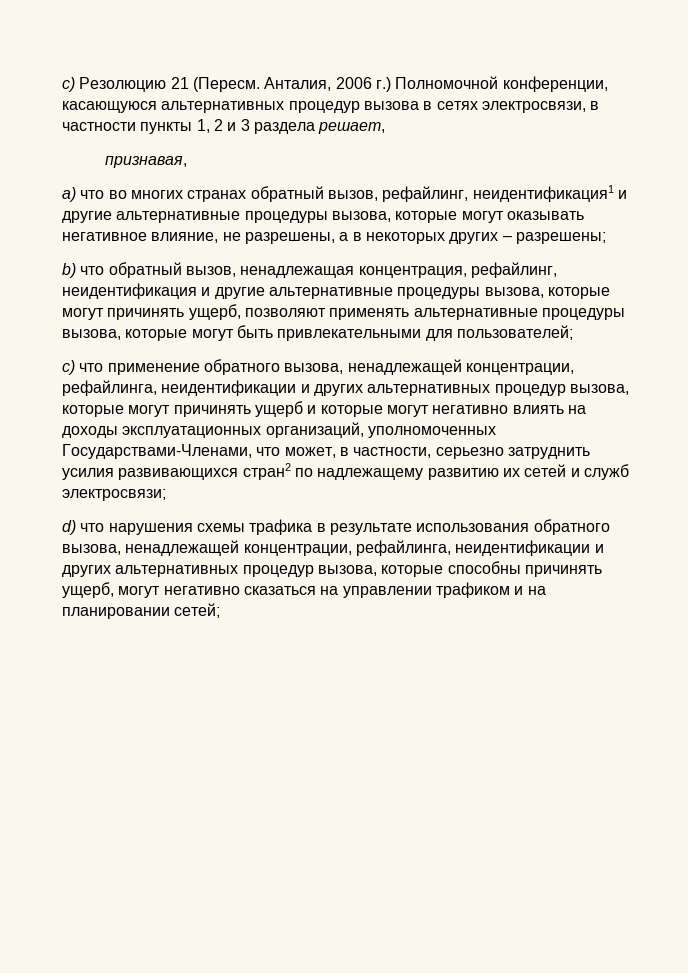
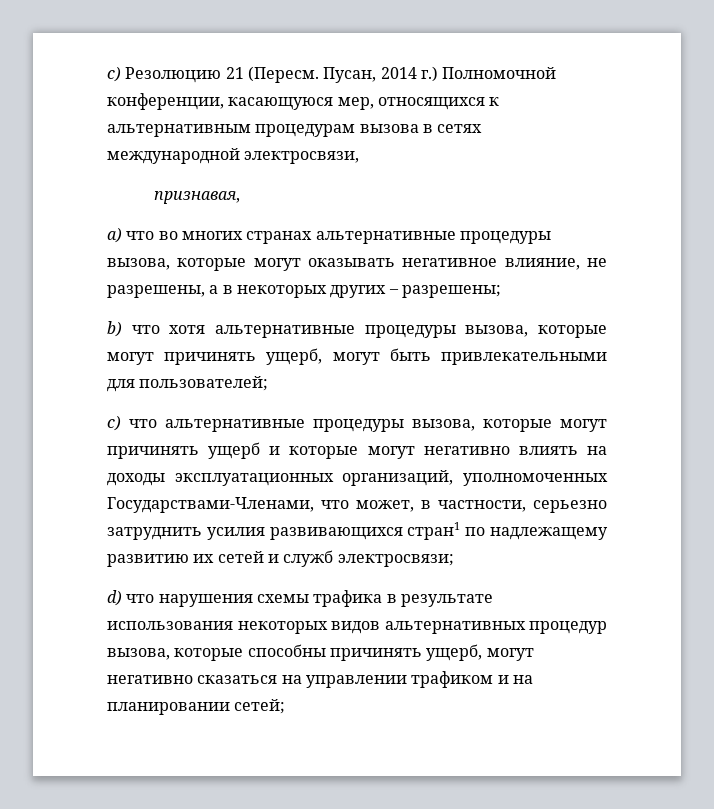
[264,77,372,91] Анталия, 2006 -> [323,67,417,83] Пусан, 2014
[161,101,360,113] альтернативных процедур -> [337,97,500,110] [107,124,356,137] мер, относящихся к альтернативным процедурам
(478, 105) none -> [107,148,240,164] международной
[590,101,600,110] [62,119,386,134] в частности пункты 1, 2 и 3 раздела решает, -> (360, 157) none
[250,185,627,202] [62,211,112,223] обратный вызов, рефайлинг, неидентификация1 и другие -> (313, 237) none
[108,262,557,278] [62,283,265,299] обратный вызов, ненадлежащая концентрация, рефайлинг, неидентификация и другие -> [169,325,206,334] хотя
[244,308,625,320] [62,329,188,341] позволяют применять альтернативные процедуры вызова, которые -> (323, 356) none
[107,359,574,375] [62,380,566,396] применение обратного вызова, ненадлежащей концентрации, рефайлинга, неидентификации и других альтернативных процедур -> [165,419,404,432] альтернативные процедуры
[242,463,291,480] стран2 -> [407,522,461,540] стран1
[533,519,610,535] [62,540,604,556] [62,565,111,577] обратного вызова, ненадлежащей концентрации, рефайлинга, неидентификации и других -> [237,621,380,634] некоторых видов

